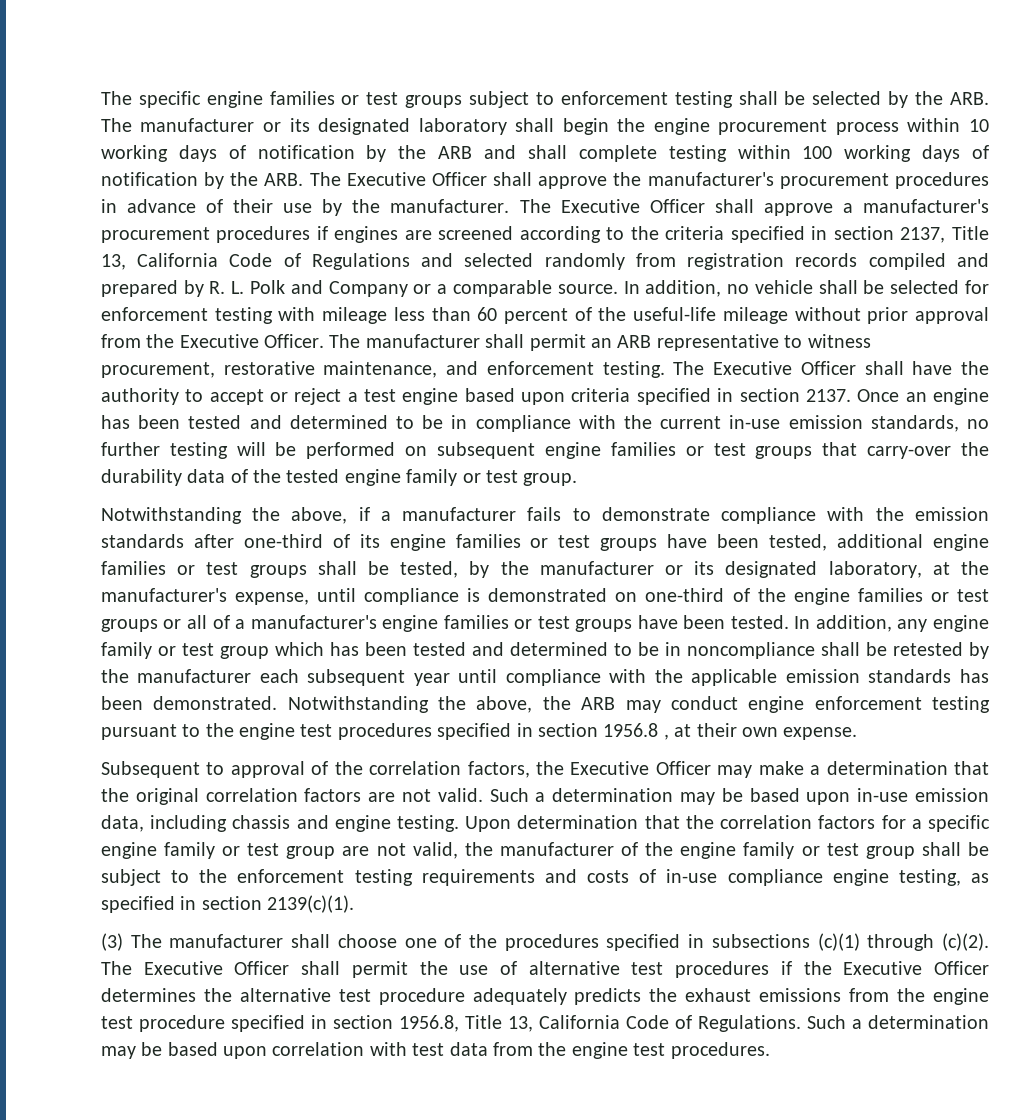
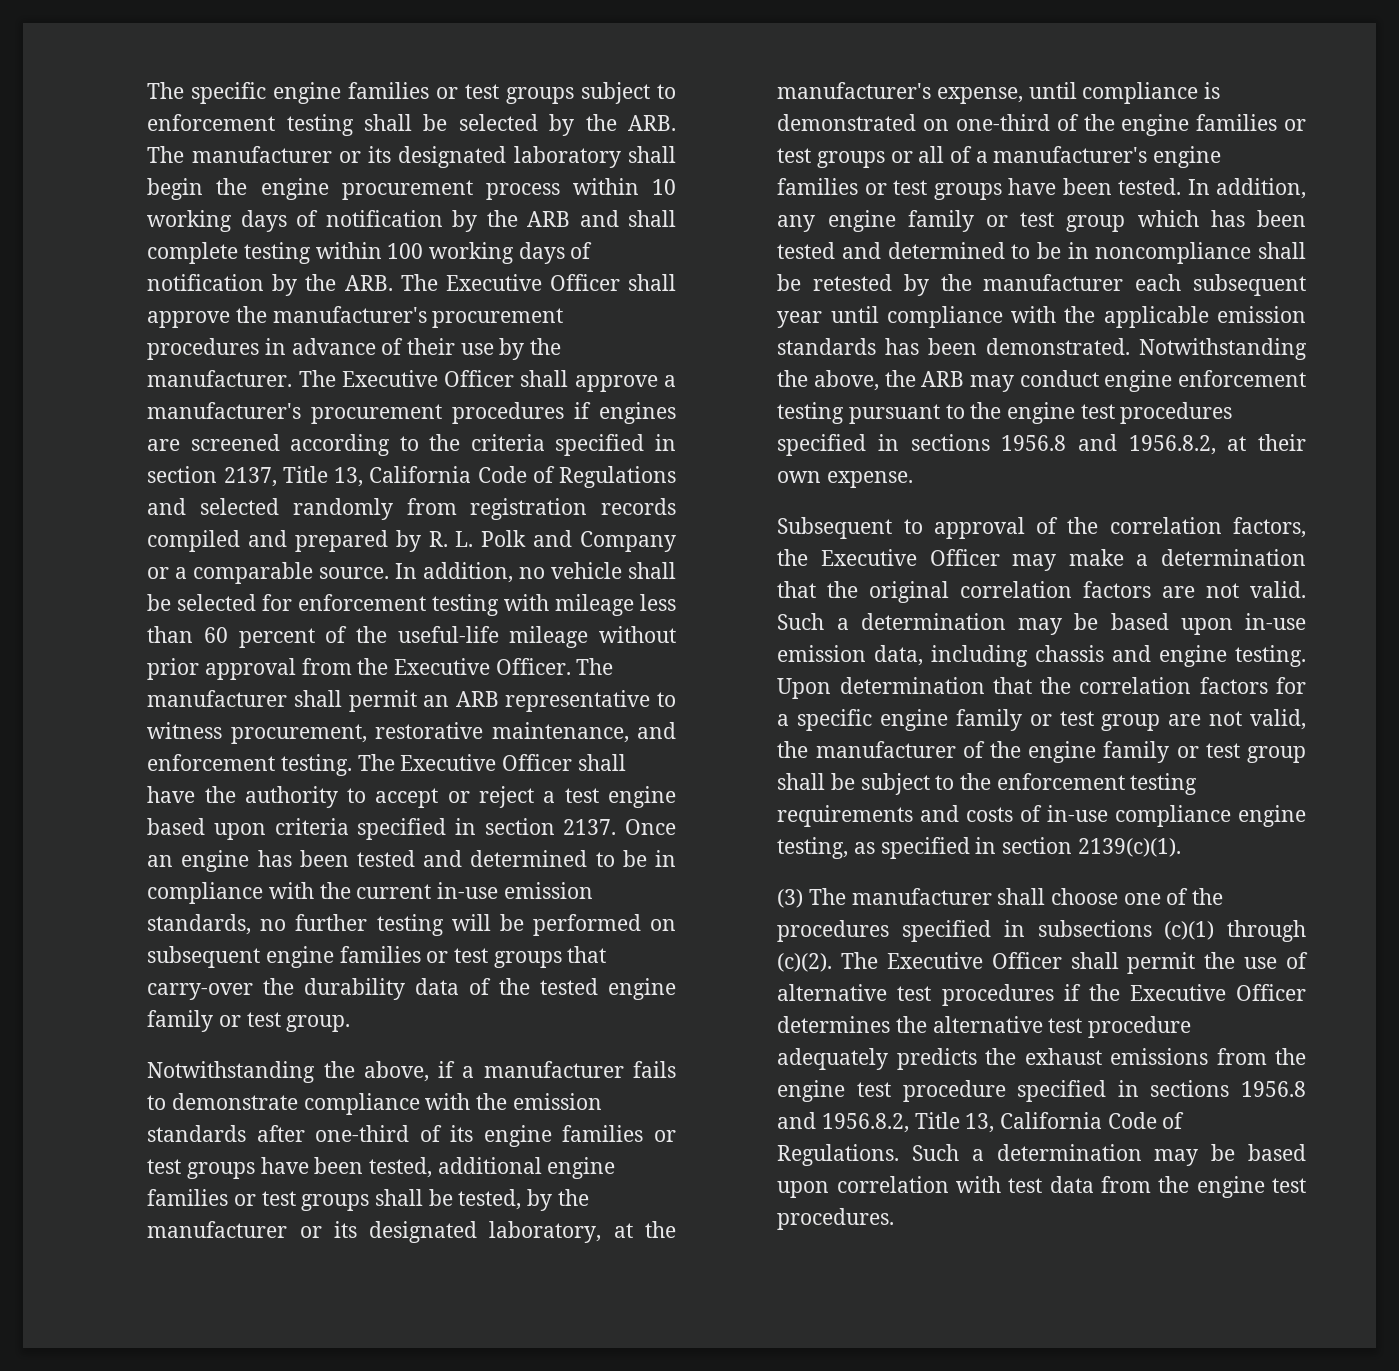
[538,723,669,740] section 1956.8 , -> [910,434,1216,455] sections 1956.8 and 1956.8.2,
[332,1015,459,1032] section 1956.8, -> [1150,1080,1306,1097] [777,1112,909,1133] sections 1956.8 and 1956.8.2,

